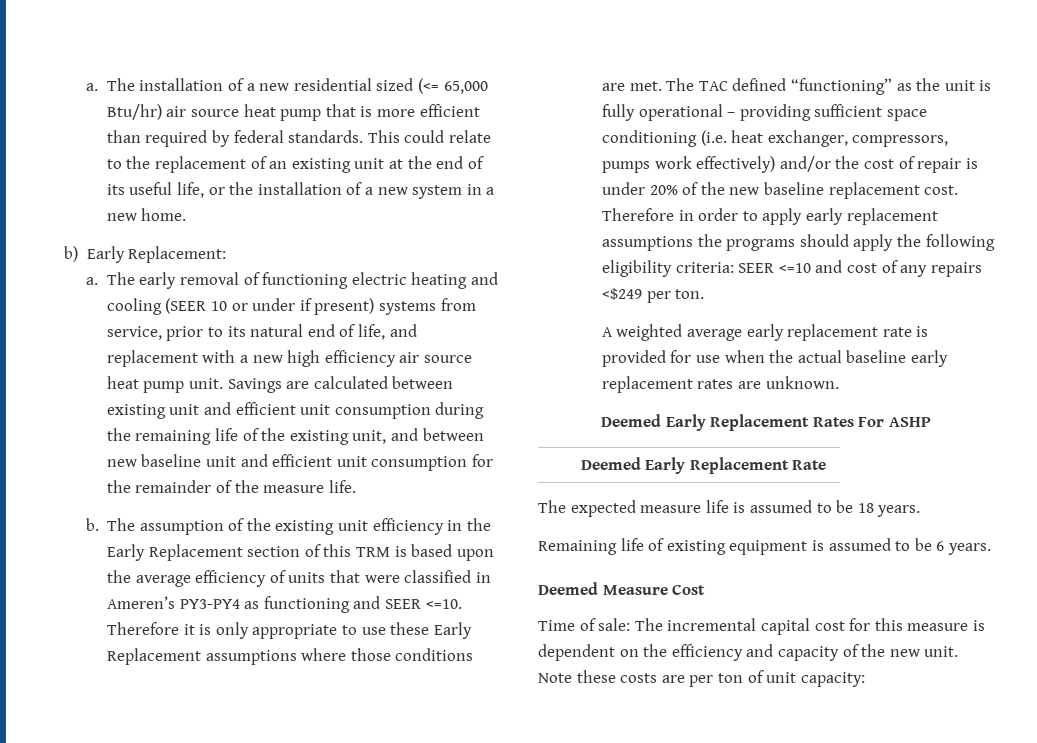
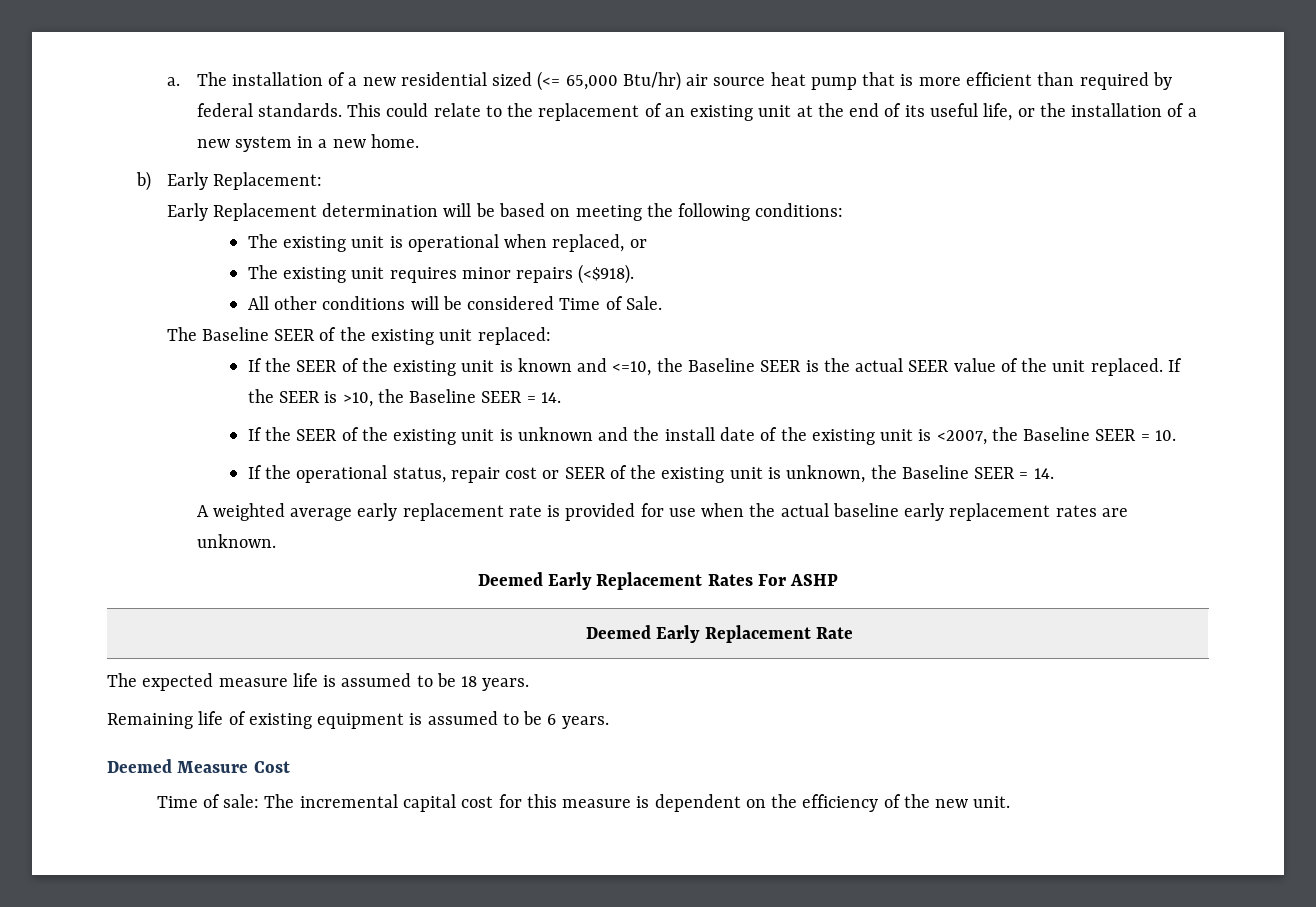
[85,272,498,289] [106,298,476,315] [106,324,417,341] [106,350,472,367] [106,376,454,393] [106,402,485,419] [106,428,484,445] [106,454,493,471] [106,480,356,493] [85,518,491,535] [107,544,494,561] [107,570,491,587] [107,596,462,613] [107,622,472,639] [107,648,474,665] [602,78,992,95] [602,104,927,121] [602,130,949,147] [602,156,978,173] [602,182,959,199] [602,208,938,225] [602,234,995,251] [602,260,982,277] [602,288,705,303] a. The early removal of functioning electric heating and cooling (SEER 10 or under if present) systems from service, prior to its natural end of life, and replacement with a new high efficiency air source heat pump unit. Savings are calculated between existing unit and efficient unit consumption during the remaining life of the existing unit, and between new baseline unit and efficient unit consumption for the remainder of the measure life. // b. The assumption of the existing unit efficiency in the Early Replacement section of this TRM is based upon the average efficiency of units that were classified in Ameren’s PY3-PY4 as functioning and SEER <=10. Therefore it is only appropriate to use these Early Replacement assumptions where those conditions are met. The TAC defined “functioning” as the unit is fully operational – providing sufficient space conditioning (i.e. heat exchanger, compressors, pumps work effectively) and/or the cost of repair is under 20% of the new baseline replacement cost. Therefore in order to apply early replacement assumptions the programs should apply the following eligibility criteria: SEER <=10 and cost of any repairs <$249 per ton. -> [166,203,844,221] [247,234,647,252] [247,264,635,284] [247,296,662,310] [166,327,551,345] [247,358,1182,376] [247,389,561,407] [247,427,1176,445] [247,465,1054,483] Early Replacement determination will be based on meeting the following conditions: // The existing unit is operational when replaced, or // The existing unit requires minor repairs (<$918). // All other conditions will be considered Time of Sale. // The Baseline SEER of the existing unit replaced: // If the SEER of the existing unit is known and <=10, the Baseline SEER is the actual SEER value of the unit replaced. If the SEER is >10, the Baseline SEER = 14. // If the SEER of the existing unit is unknown and the install date of the existing unit is <2007, the Baseline SEER = 10. // If the operational status, repair cost or SEER of the existing unit is unknown, the Baseline SEER = 14.
[746,644,839,661] and capacity -> (879, 803) none
[538,670,865,687] Note these costs are per ton of unit capacity: -> (1011, 802) none

